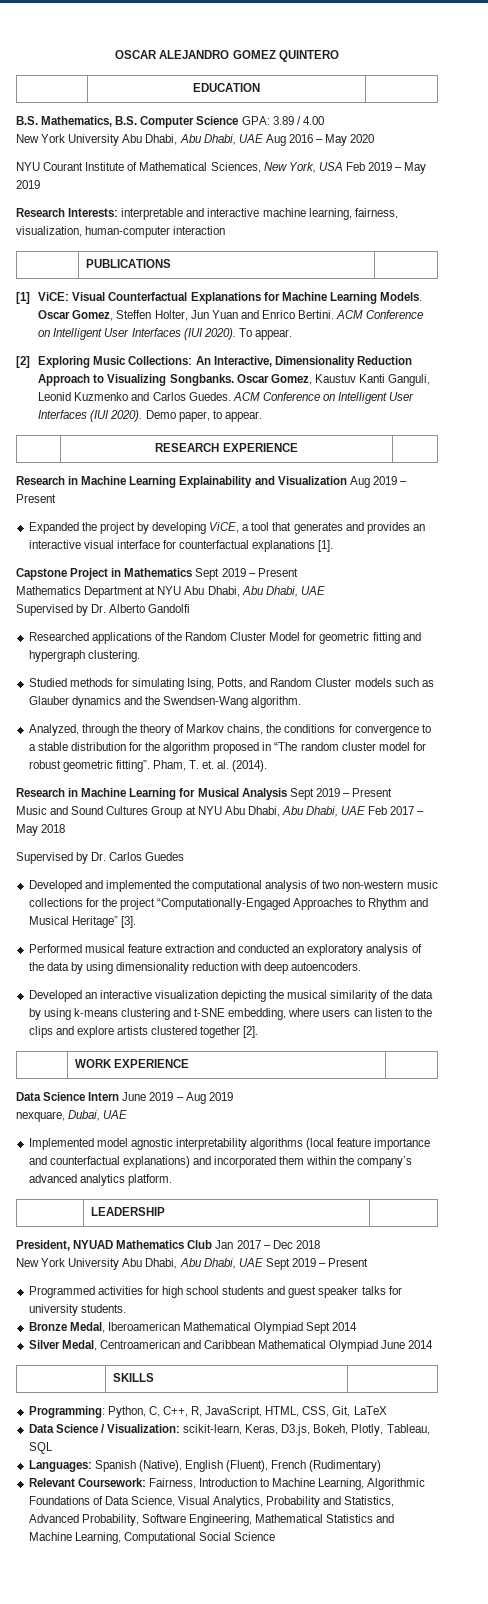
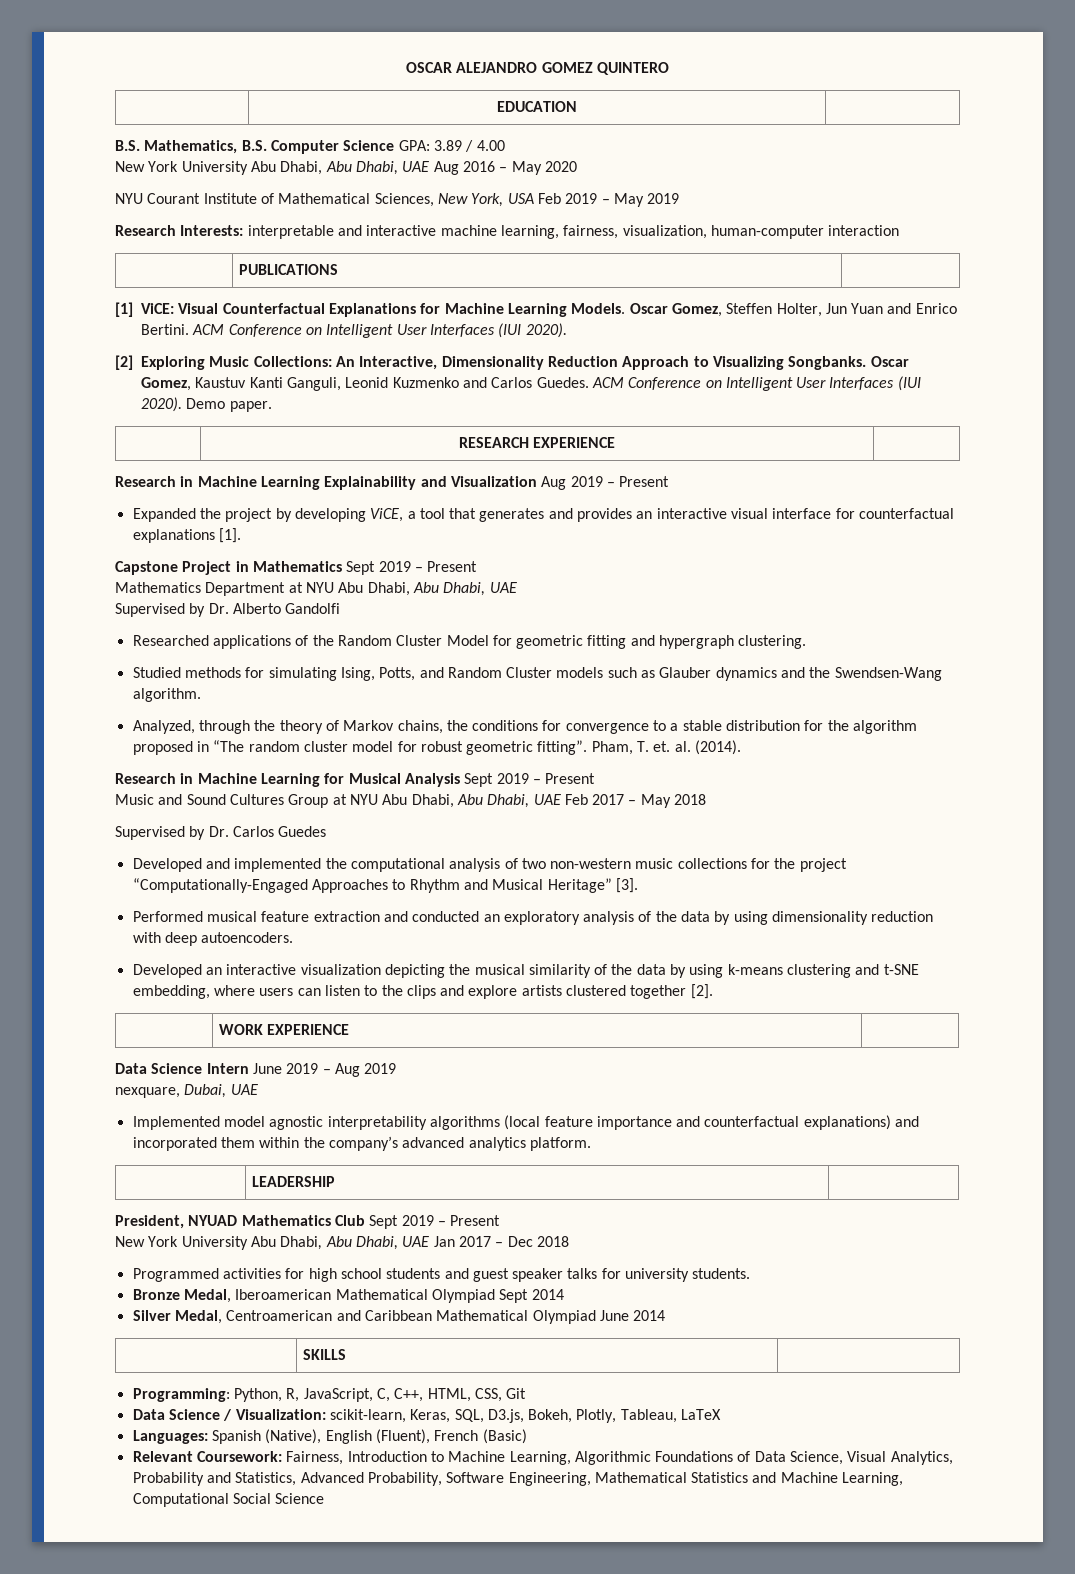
[238,328,292,340] To appear. -> (567, 330) none
[178,410,262,422] paper, to appear. -> [229,401,272,412] paper.
[215,1240,320,1249] [16,1258,369,1270] Jan 2017 – Dec 2018 // New York University Abu Dhabi, Abu Dhabi, UAE Sept 2019 – Present -> [369,1215,501,1229] [115,1236,569,1250] Sept 2019 – Present // New York University Abu Dhabi, Abu Dhabi, UAE Jan 2017 – Dec 2018
[148,1406,387,1418] C, C++, R, JavaScript, HTML, CSS, Git, LaTeX -> [286,1388,527,1402] R, JavaScript, C, C++, HTML, CSS, Git
(279, 1429) none -> [454,1409,484,1423] SQL,
[28,1442,53,1454] SQL -> [681,1409,722,1420] LaTeX
[309,1460,382,1472] (Rudimentary) -> [482,1429,527,1444] (Basic)

